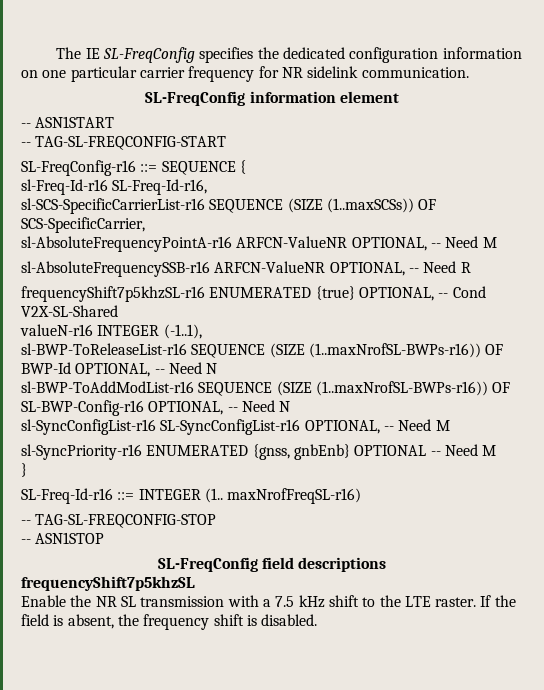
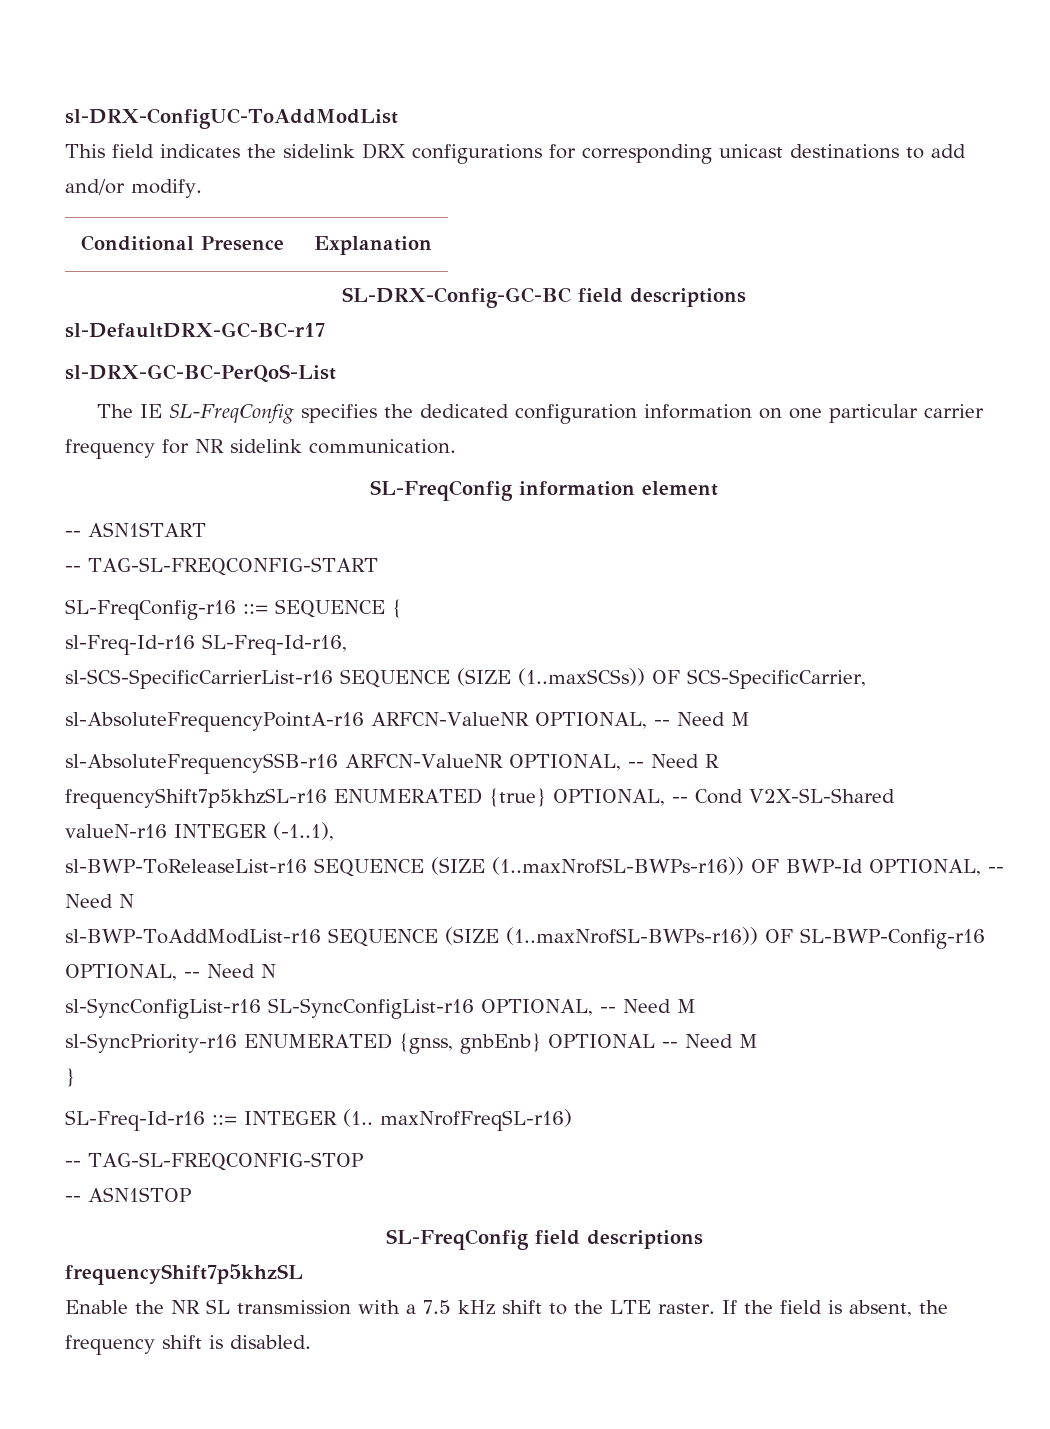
(56, 53) none -> [65,108,398,129] [65,143,966,164] [65,179,202,198] [80,235,284,251] [314,236,432,255] [342,287,746,308] [65,322,325,338] [65,364,336,383] sl-DRX-ConfigUC-ToAddModList // This field indicates the sidelink DRX configurations for corresponding unicast destinations to add and/or modify. // Conditional Presence | Explanation // SL-DRX-Config-GC-BC field descriptions // sl-DefaultDRX-GC-BC-r17 // sl-DRX-GC-BC-PerQoS-List //

